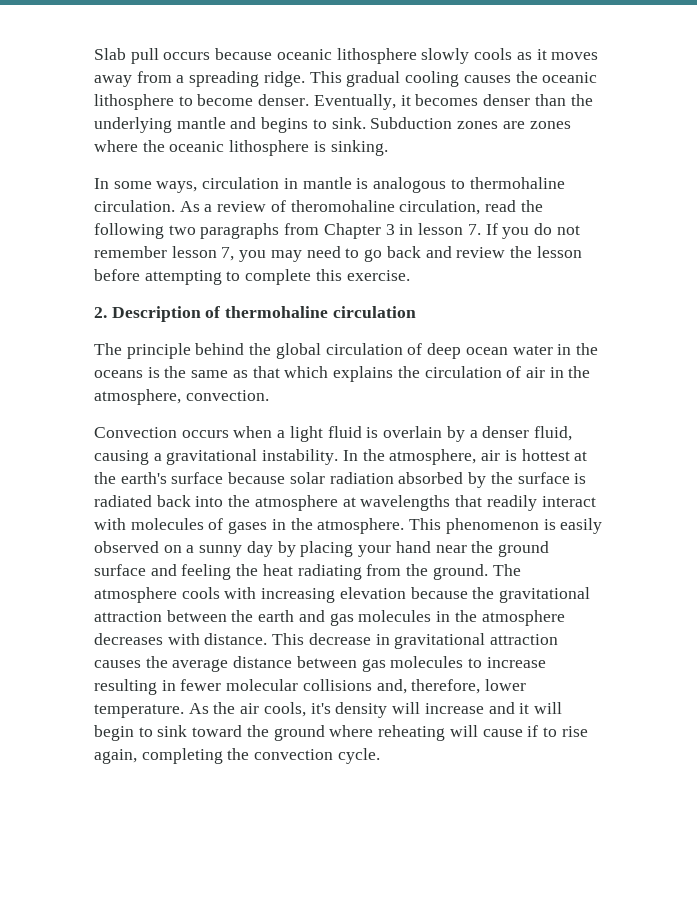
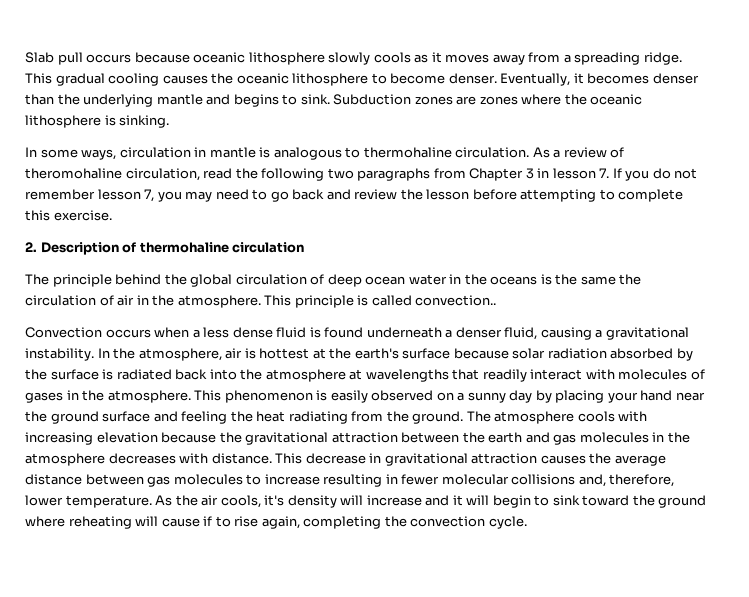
[232,366,394,382] as that which explains -> (616, 280) none
[94,389,269,405] [94,426,465,442] atmosphere, convection. // Convection occurs when a light fluid is overlain by -> [177,295,497,308] [25,327,442,338] atmosphere. This principle is called convection.. // Convection occurs when a less dense fluid is found underneath

